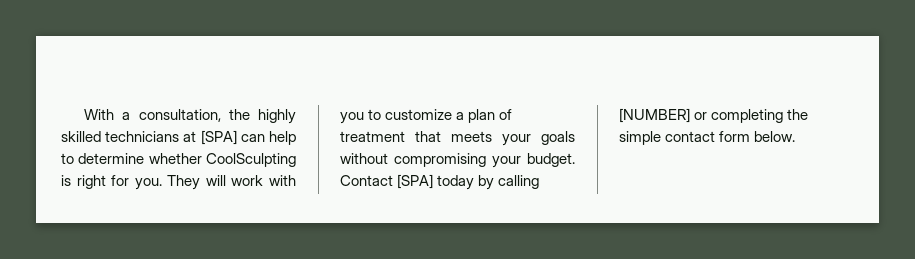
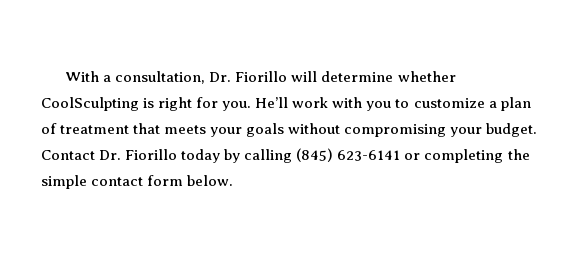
[228,109,296,124] [61,130,296,145] [61,153,74,164] the highly skilled technicians at [SPA] can help to -> [209,71,318,82] Dr. Fiorillo will
[167,175,226,190] They will -> [255,97,289,108] He’ll
[397,174,434,189] [SPA] -> [99,149,178,160] Dr. Fiorillo
[619,108,690,123] [NUMBER] -> [296,148,401,162] (845) 623-6141

